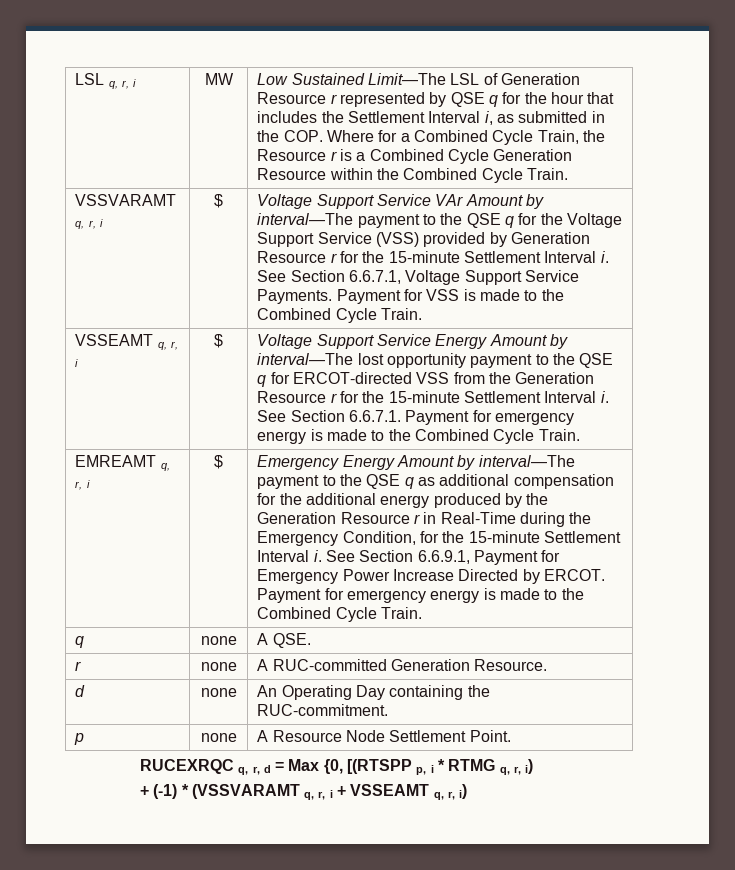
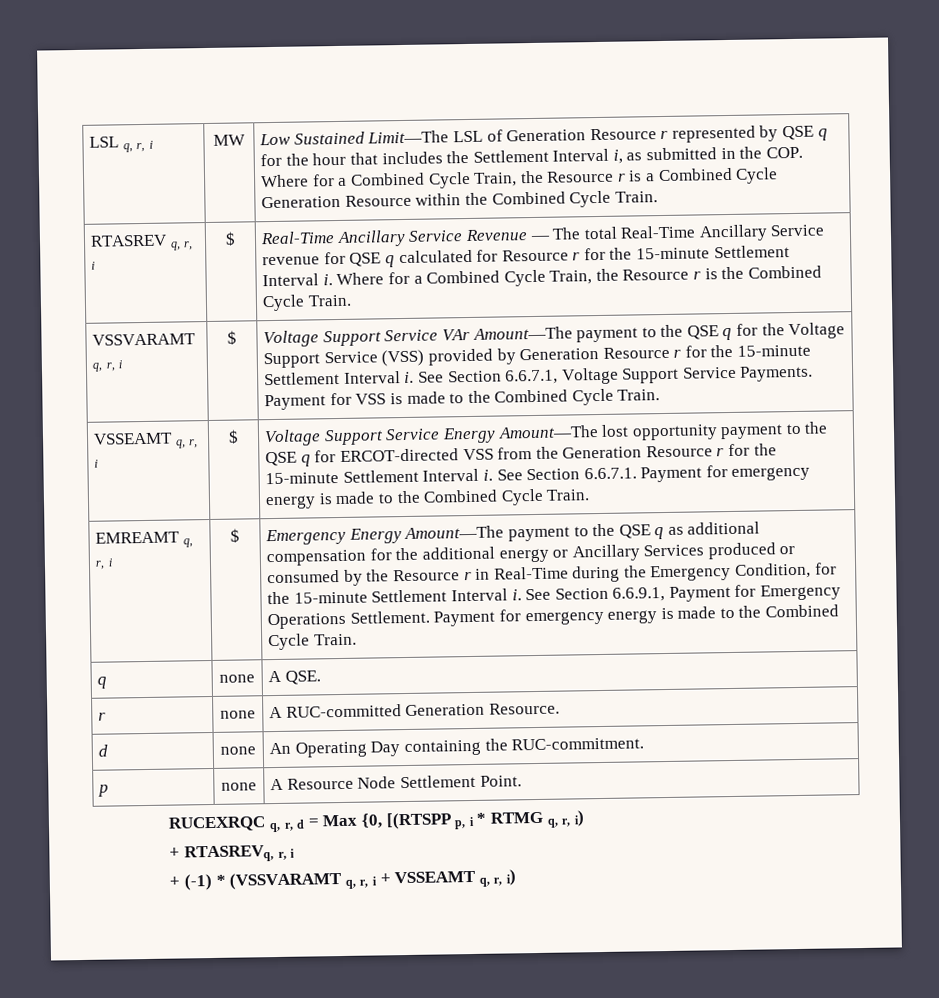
(569, 174) none -> [90,234,194,251] [91,261,96,270] [225,231,236,246] [260,224,825,248] [262,245,790,268] [262,265,822,287] [262,294,352,312] // RTASREV q, r, i | $ | Real-Time Ancillary Service Revenue — The total Real-Time Ancillary Service revenue for QSE q calculated for Resource r for the 15-minute Settlement Interval i. Where for a Combined Cycle Train, the Resource r is the Combined Cycle Train.
[465,194,545,209] [257,213,354,225] Amount by interval—The -> [472,326,573,340] Amount—The
[489,334,569,349] [257,353,354,365] Amount by interval—The -> [497,425,599,439] Amount—The
[397,455,575,470] Amount by interval—The -> [404,525,505,540] Amount—The
[433,493,501,508] produced -> [552,542,796,562] [267,569,341,584] or Ancillary Services produced or consumed
[257,512,337,524] Generation -> (390, 575) none
[342,569,606,584] Power Increase Directed by ERCOT. -> [267,610,430,630] Operations Settlement.
(534, 766) none -> [169,845,296,863] // + RTASREVq, r, i

